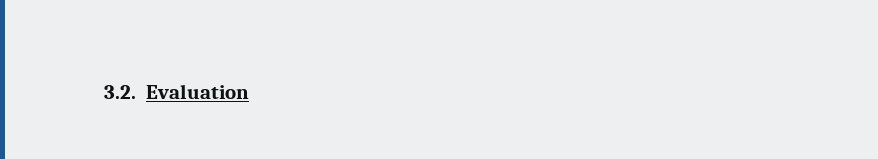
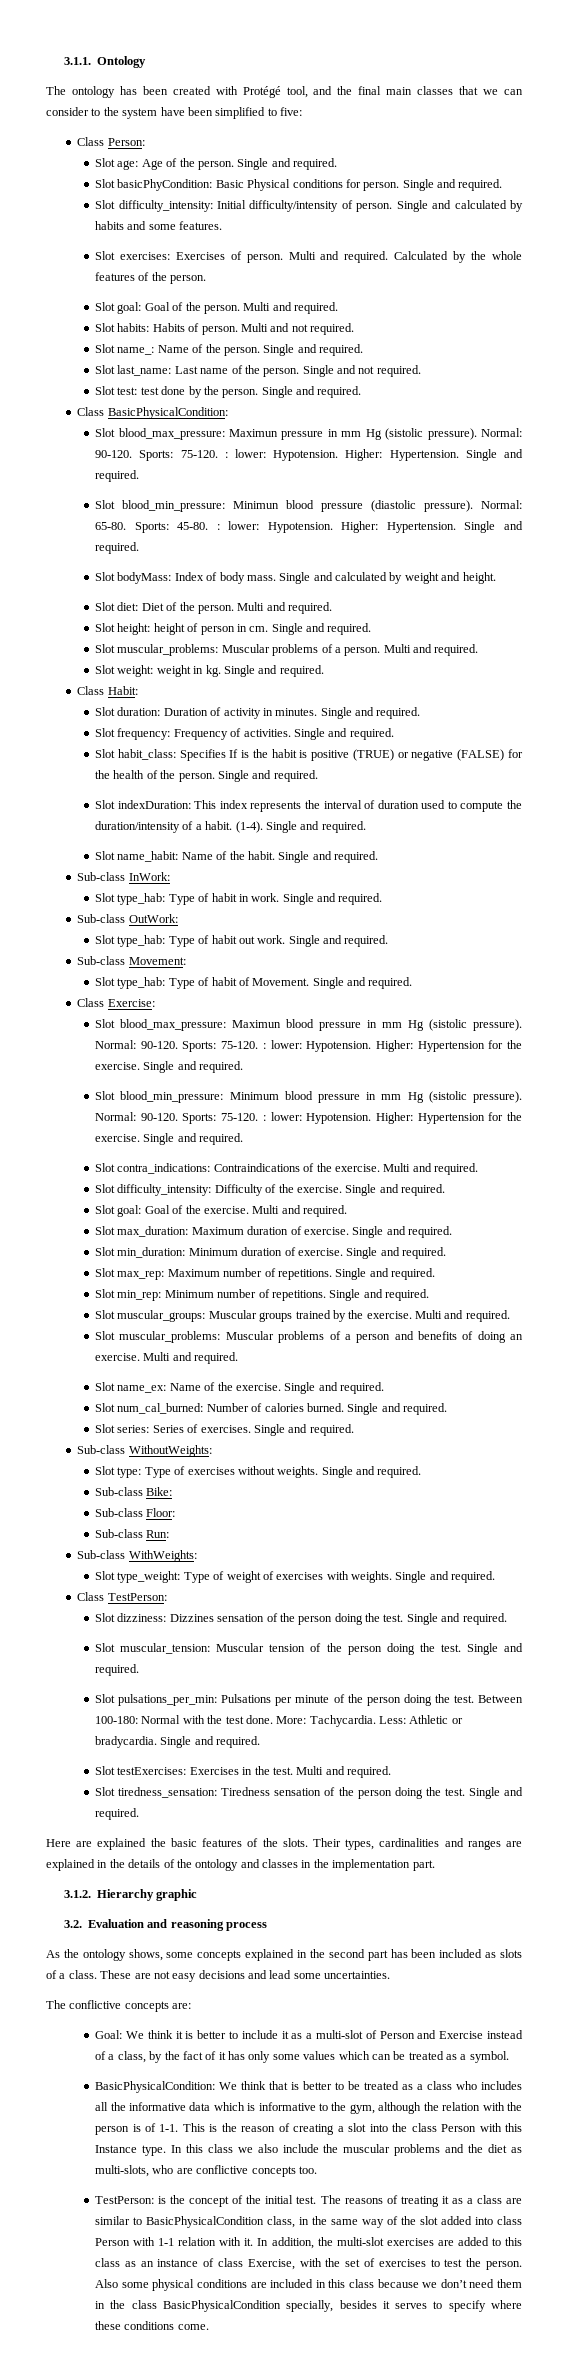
[103,84,249,99] 3.2. Evaluation -> [63,56,146,68] [46,86,523,98] [46,107,302,119] [77,137,145,146] [95,158,338,170] [95,179,503,191] [95,200,523,212] [95,221,223,230] [95,251,522,263] [95,272,207,284] [95,302,339,314] [95,323,355,335] [95,344,364,356] [95,365,421,377] [95,386,362,398] [77,407,228,419] [95,428,522,440] [95,449,523,461] [95,470,140,482] [95,500,522,512] [95,521,523,533] [95,542,140,554] [95,572,496,584] [95,602,333,614] [95,623,372,635] [95,644,479,656] [95,665,324,677] [77,686,138,695] [95,707,421,719] [95,728,394,740] [95,749,523,761] [95,770,318,782] [95,800,522,812] [95,821,366,833] [95,851,379,863] [77,872,170,881] [95,893,383,905] [77,914,178,923] [95,935,389,947] [77,956,186,965] [95,977,413,989] [77,998,155,1007] [95,1019,522,1031] [95,1040,522,1052] [95,1061,244,1073] [95,1091,522,1103] [95,1112,522,1124] [95,1133,244,1145] [95,1163,479,1175] [95,1184,446,1196] [95,1205,348,1217] [95,1226,453,1238] [95,1247,447,1259] [95,1268,436,1280] [95,1289,430,1301] [95,1310,510,1322] [95,1331,523,1343] [95,1352,239,1364] [95,1382,385,1394] [95,1403,448,1415] [95,1424,354,1436] [77,1445,212,1457] [95,1466,422,1478] [95,1487,173,1496] [95,1508,176,1517] [95,1529,170,1538] [77,1550,197,1562] [95,1571,496,1583] [77,1592,167,1601] [95,1613,507,1625] [95,1643,523,1655] [95,1664,140,1676] [95,1694,523,1706] [95,1715,463,1727] [95,1736,261,1748] [95,1766,392,1778] [95,1787,523,1799] [95,1808,140,1820] [46,1838,522,1850] [46,1859,435,1871] [63,1889,198,1901] [63,1919,268,1931] [46,1949,522,1961] [46,1970,391,1982] [46,2000,192,2012] [95,2030,523,2039] [95,2051,509,2063] [95,2081,522,2093] [95,2102,522,2114] [95,2123,522,2135] [95,2144,522,2156] [95,2165,317,2177] [95,2195,522,2207] [95,2216,522,2228] [95,2237,523,2249] [95,2258,522,2270] [95,2279,523,2291] [95,2300,522,2312] [95,2321,209,2330] 3.1.1. Ontology // The ontology has been created with Protégé tool, and the final main classes that we can consider to the system have been simplified to five: // Class Person: // Slot age: Age of the person. Single and required. // Slot basicPhyCondition: Basic Physical conditions for person. Single and required. // Slot difficulty_intensity: Initial difficulty/intensity of person. Single and calculated by habits and some features. // Slot exercises: Exercises of person. Multi and required. Calculated by the whole features of the person. // Slot goal: Goal of the person. Multi and required. // Slot habits: Habits of person. Multi and not required. // Slot name_: Name of the person. Single and required. // Slot last_name: Last name of the person. Single and not required. // Slot test: test done by the person. Single and required. // Class BasicPhysicalCondition: // Slot blood_max_pressure: Maximun pressure in mm Hg (sistolic pressure). Normal: 90-120. Sports: 75-120. : lower: Hypotension. Higher: Hypertension. Single and required. // Slot blood_min_pressure: Minimun blood pressure (diastolic pressure). Normal: 65-80. Sports: 45-80. : lower: Hypotension. Higher: Hypertension. Single and required. // Slot bodyMass: Index of body mass. Single and calculated by weight and height. // Slot diet: Diet of the person. Multi and required. // Slot height: height of person in cm. Single and required. // Slot muscular_problems: Muscular problems of a person. Multi and required. // Slot weight: weight in kg. Single and required. // Class Habit: // Slot duration: Duration of activity in minutes. Single and required. // Slot frequency: Frequency of activities. Single and required. // Slot habit_class: Specifies If is the habit is positive (TRUE) or negative (FALSE) for the health of the person. Single and required. // Slot indexDuration: This index represents the interval of duration used to compute the duration/intensity of a habit. (1-4). Single and required. // Slot name_habit: Name of the habit. Single and required. // Sub-class InWork: // Slot type_hab: Type of habit in work. Single and required. // Sub-class OutWork: // Slot type_hab: Type of habit out work. Single and required. // Sub-class Movement: // Slot type_hab: Type of habit of Movement. Single and required. // Class Exercise: // Slot blood_max_pressure: Maximun blood pressure in mm Hg (sistolic pressure). Normal: 90-120. Sports: 75-120. : lower: Hypotension. Higher: Hypertension for the exercise. Single and required. // Slot blood_min_pressure: Minimum blood pressure in mm Hg (sistolic pressure). Normal: 90-120. Sports: 75-120. : lower: Hypotension. Higher: Hypertension for the exercise. Single and required. // Slot contra_indications: Contraindications of the exercise. Multi and required. // Slot difficulty_intensity: Difficulty of the exercise. Single and required. // Slot goal: Goal of the exercise. Multi and required. // Slot max_duration: Maximum duration of exercise. Single and required. // Slot min_duration: Minimum duration of exercise. Single and required. // Slot max_rep: Maximum number of repetitions. Single and required. // Slot min_rep: Minimum number of repetitions. Single and required. // Slot muscular_groups: Muscular groups trained by the exercise. Multi and required. // Slot muscular_problems: Muscular problems of a person and benefits of doing an exercise. Multi and required. // Slot name_ex: Name of the exercise. Single and required. // Slot num_cal_burned: Number of calories burned. Single and required. // Slot series: Series of exercises. Single and required. // Sub-class WithoutWeights: // Slot type: Type of exercises without weights. Single and required. // Sub-class Bike: // Sub-class Floor: // Sub-class Run: // Sub-class WithWeights: // Slot type_weight: Type of weight of exercises with weights. Single and required. // Class TestPerson: // Slot dizziness: Dizzines sensation of the person doing the test. Single and required. // Slot muscular_tension: Muscular tension of the person doing the test. Single and required. // Slot pulsations_per_min: Pulsations per minute of the person doing the test. Between 100-180: Normal with the test done. More: Tachycardia. Less: Athletic or bradycardia. Single and required. // Slot testExercises: Exercises in the test. Multi and required. // Slot tiredness_sensation: Tiredness sensation of the person doing the test. Single and required. // Here are explained the basic features of the slots. Their types, cardinalities and ranges are explained in the details of the ontology and classes in the implementation part. // 3.1.2. Hierarchy graphic // 3.2. Evaluation and reasoning process // As the ontology shows, some concepts explained in the second part has been included as slots of a class. These are not easy decisions and lead some uncertainties. // The conflictive concepts are: // Goal: We think it is better to include it as a multi-slot of Person and Exercise instead of a class, by the fact of it has only some values which can be treated as a symbol. // BasicPhysicalCondition: We think that is better to be treated as a class who includes all the informative data which is informative to the gym, although the relation with the person is of 1-1. This is the reason of creating a slot into the class Person with this Instance type. In this class we also include the muscular problems and the diet as multi-slots, who are conflictive concepts too. // TestPerson: is the concept of the initial test. The reasons of treating it as a class are similar to BasicPhysicalCondition class, in the same way of the slot added into class Person with 1-1 relation with it. In addition, the multi-slot exercises are added to this class as an instance of class Exercise, with the set of exercises to test the person. Also some physical conditions are included in this class because we don’t need them in the class BasicPhysicalCondition specially, besides it serves to specify where these conditions come.

